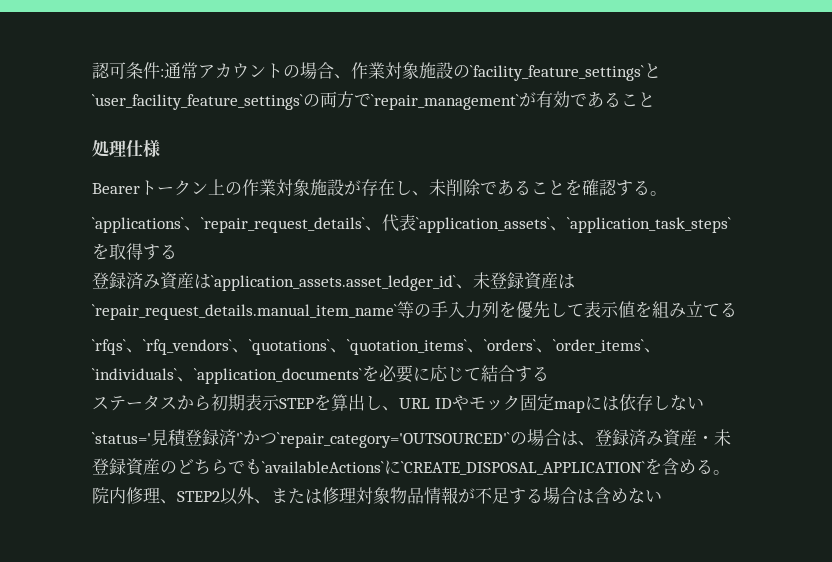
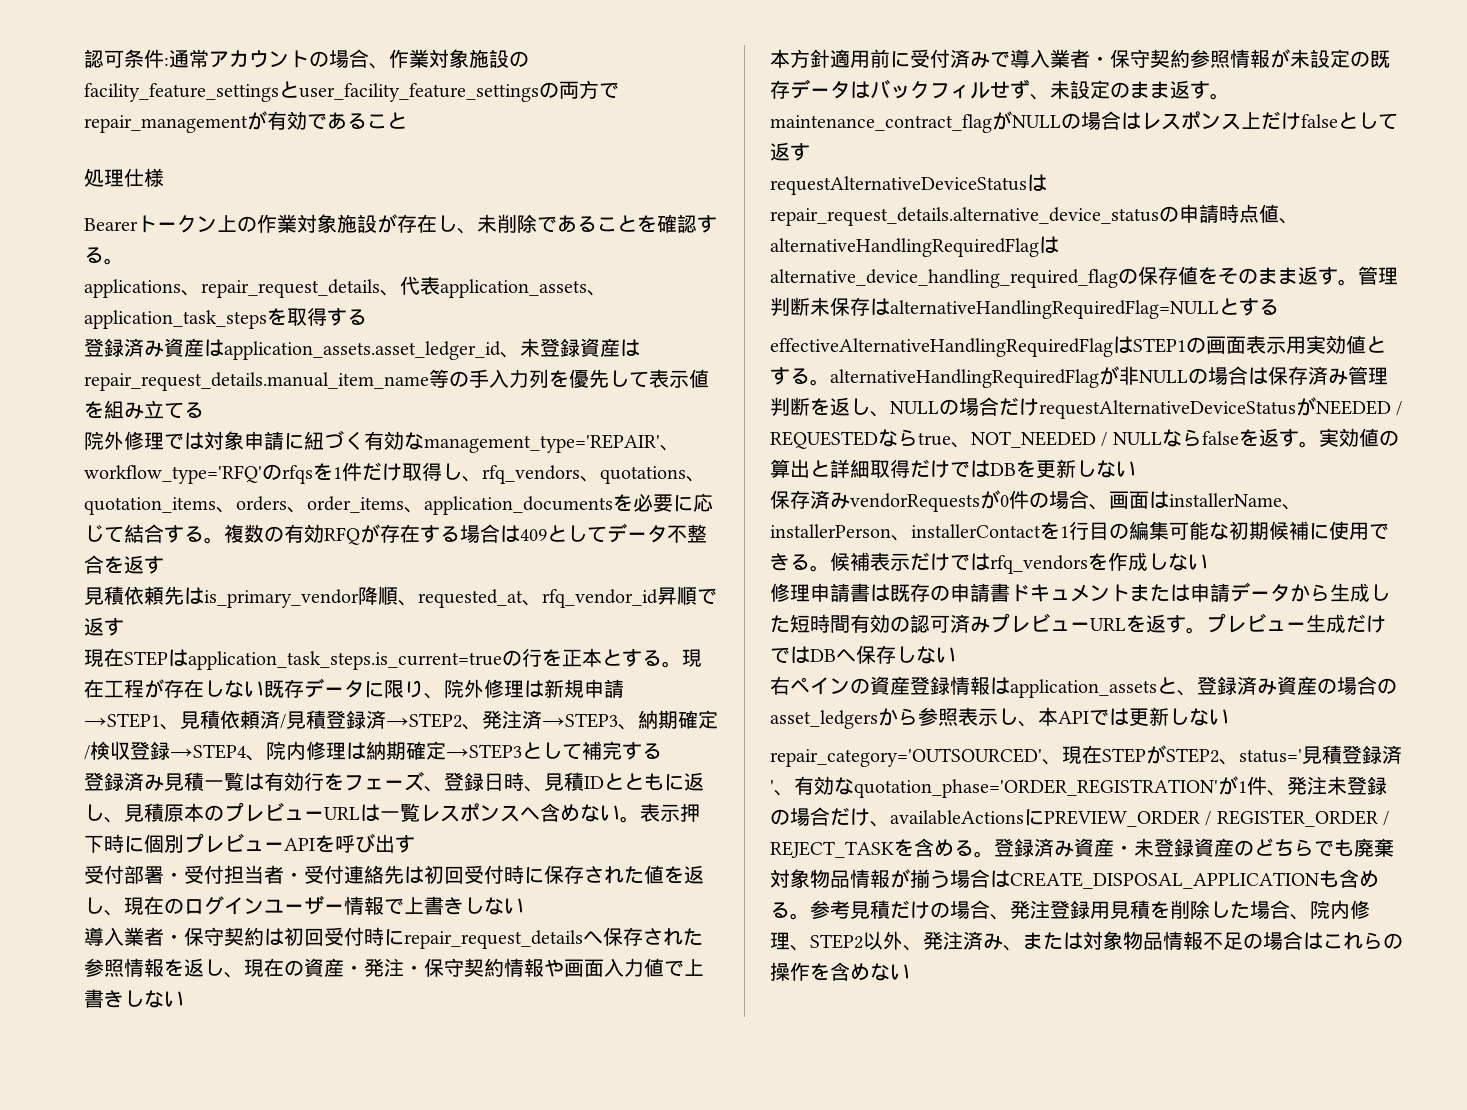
[470,63,661,81] [92,94,303,110] `facility_feature_settings`と`user_facility_feature_settings` -> [84,81,539,102] facility_feature_settingsとuser_facility_feature_settings
[371,94,519,110] `repair_management` -> [84,115,248,133] repair_management
[92,214,731,233] `applications`、`repair_request_details`、代表`application_assets`、`application_task_steps` -> [84,276,607,298] [84,310,267,329] applications、repair_request_details、代表application_assets、application_task_steps
[211,275,456,291] `application_assets.asset_ledger_id` -> [224,341,501,360] application_assets.asset_ledger_id
[92,304,397,320] `repair_request_details.manual_item_name` -> [84,372,429,391] repair_request_details.manual_item_name
[92,339,661,355] [92,368,362,384] `rfqs`、`rfq_vendors`、`quotations`、`quotation_items`、`orders`、`order_items`、`individuals`、`application_documents` -> [84,430,680,453] [84,462,706,484] [84,496,613,515] 院外修理では対象申請に紐づく有効なmanagement_type='REPAIR'、workflow_type='RFQ'のrfqsを1件だけ取得し、rfq_vendors、quotations、quotation_items、orders、order_items、application_documents
[92,394,704,413] [92,429,595,448] // ステータスから初期表示STEPを算出し、URL IDやモック固定mapには依存しない // `status='見積登録済'`かつ`repair_category='OUTSOURCED'`の場合は、 -> [204,523,707,545] [84,555,164,574] [84,586,717,608] [84,617,124,636] [84,648,702,670] [84,678,624,699] [84,710,718,730] [84,741,662,761] [84,771,704,792] [84,802,700,823] [84,833,415,853] [84,865,704,884] [84,895,524,916] [84,927,703,949] [84,958,704,978] [84,989,184,1008] [770,49,1390,68] [770,79,1230,100] [770,111,1398,133] [770,142,810,161] [770,174,1047,195] [770,204,1299,226] [770,236,1059,257] [770,266,1398,288] [770,297,1279,319] [770,335,1386,357] [770,366,1388,388] [770,397,1403,419] [770,428,1399,449] [770,459,1136,478] [770,490,1302,512] [770,521,1389,541] [770,552,1208,574] [770,582,1390,602] [770,613,1386,634] [770,645,956,664] [770,676,1397,698] [770,707,1229,729] [770,745,1402,767] [770,776,1387,798] [770,807,1390,827] [770,838,994,858] 。複数の有効RFQが存在する場合は409としてデータ不整合を返す // 見積依頼先はis_primary_vendor降順、requested_at、rfq_vendor_id昇順で返す // 現在STEPはapplication_task_steps.is_current=trueの行を正本とする。現在工程が存在しない既存データに限り、院外修理は新規申請→STEP1、見積依頼済/見積登録済→STEP2、発注済→STEP3、納期確定/検収登録→STEP4、院内修理は納期確定→STEP3として補完する // 登録済み見積一覧は有効行をフェーズ、登録日時、見積IDとともに返し、見積原本のプレビューURLは一覧レスポンスへ含めない。表示押下時に個別プレビューAPIを呼び出す // 受付部署・受付担当者・受付連絡先は初回受付時に保存された値を返し、現在のログインユーザー情報で上書きしない // 導入業者・保守契約は初回受付時にrepair_request_detailsへ保存された参照情報を返し、現在の資産・発注・保守契約情報や画面入力値で上書きしない // 本方針適用前に受付済みで導入業者・保守契約参照情報が未設定の既存データはバックフィルせず、未設定のまま返す。maintenance_contract_flagがNULLの場合はレスポンス上だけfalseとして返す // requestAlternativeDeviceStatusはrepair_request_details.alternative_device_statusの申請時点値、alternativeHandlingRequiredFlagはalternative_device_handling_required_flagの保存値をそのまま返す。管理判断未保存はalternativeHandlingRequiredFlag=NULLとする // effectiveAlternativeHandlingRequiredFlagはSTEP1の画面表示用実効値とする。alternativeHandlingRequiredFlagが非NULLの場合は保存済み管理判断を返し、NULLの場合だけrequestAlternativeDeviceStatusがNEEDED / REQUESTEDならtrue、NOT_NEEDED / NULLならfalseを返す。実効値の算出と詳細取得だけではDBを更新しない // 保存済みvendorRequestsが0件の場合、画面はinstallerName、installerPerson、installerContactを1行目の編集可能な初期候補に使用できる。候補表示だけではrfq_vendorsを作成しない // 修理申請書は既存の申請書ドキュメントまたは申請データから生成した短時間有効の認可済みプレビューURLを返す。プレビュー生成だけではDBへ保存しない // 右ペインの資産登録情報はapplication_assetsと、登録済み資産の場合のasset_ledgersから参照表示し、本APIでは更新しない // repair_category='OUTSOURCED'、現在STEPがSTEP2、status='見積登録済'、有効なquotation_phase='ORDER_REGISTRATION'が1件、発注未登録の場合だけ、availableActionsにPREVIEW_ORDER / REGISTER_ORDER / REJECT_TASKを含める。
[262,458,730,475] `availableActions`に`CREATE_DISPOSAL_APPLICATION`を含める。 -> [1354,838,1394,857] [770,869,1379,889] [770,900,1310,920] 廃棄対象物品情報が揃う場合はCREATE_DISPOSAL_APPLICATIONも含める。参考見積だけの場合、発注登録用見積を削除した場合、
[271,487,594,504] または修理対象物品情報が不足する場合は -> [923,931,1403,951] [770,962,830,981] 発注済み、または対象物品情報不足の場合はこれらの操作を

